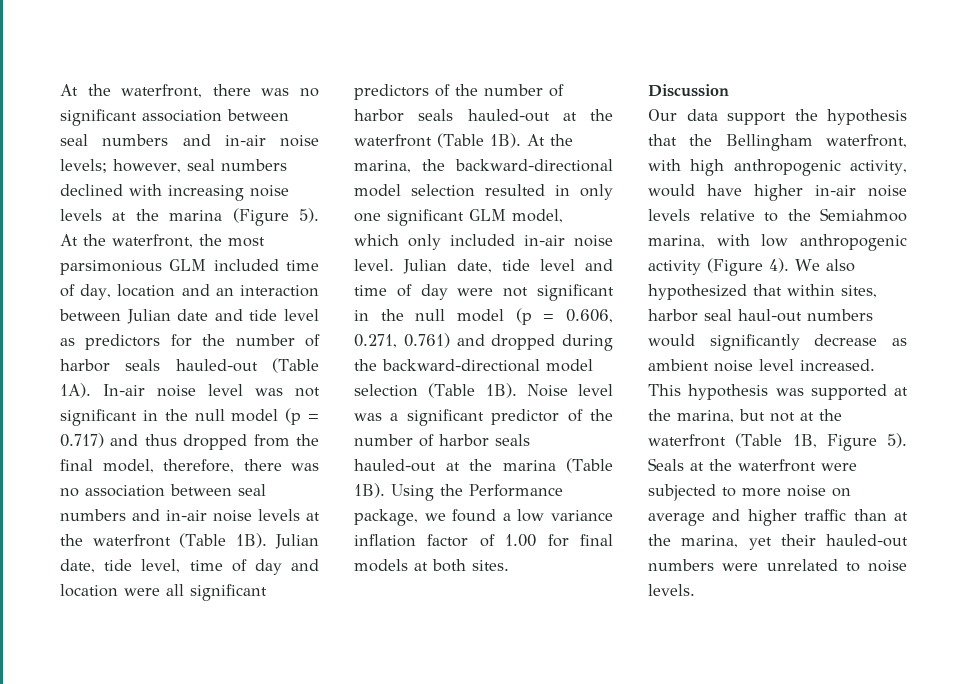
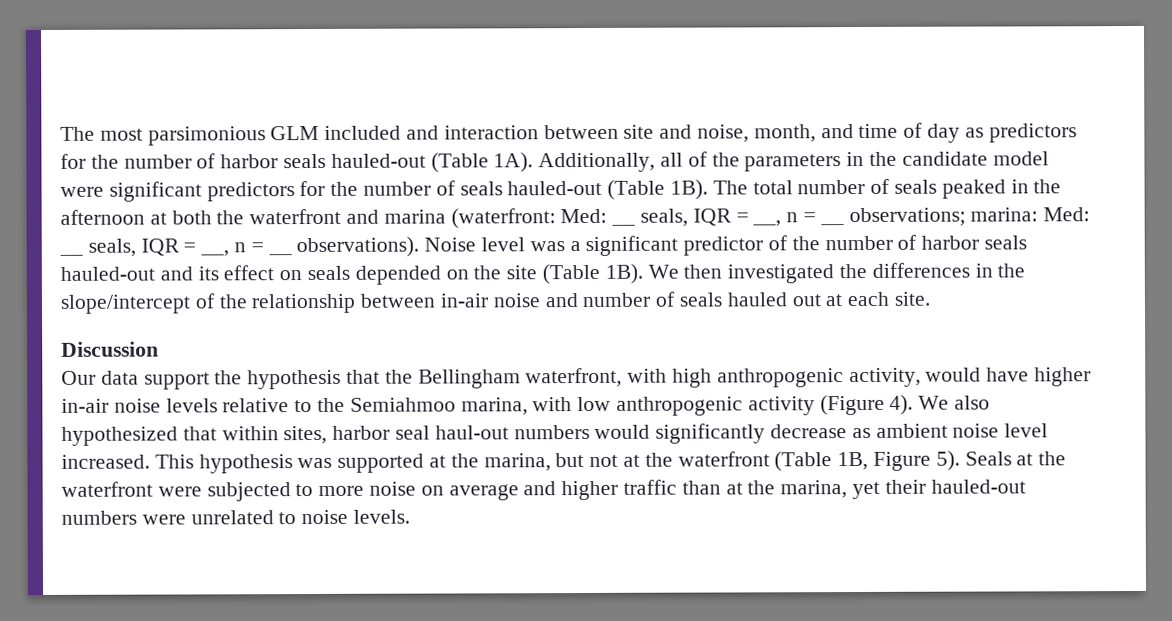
[60,84,319,98] [60,109,289,126] [60,134,319,147] [60,159,287,173] [60,184,289,201] [60,208,319,226] [60,234,265,248] [60,259,319,275] [60,284,319,300] [59,309,319,324] At the waterfront, there was no significant association between seal numbers and in-air noise levels; however, seal numbers declined with increasing noise levels at the marina (Figure 5). At the waterfront, the most parsimonious GLM included time of day, location and an interaction between Julian date and tide level -> [60,122,961,146] The most parsimonious GLM included and interaction between site and noise, month, and time of day
[103,384,320,397] [60,408,319,426] [60,433,319,450] [60,459,319,473] [60,484,266,497] [60,509,320,522] [60,533,319,549] [60,559,319,575] [60,584,184,597] In-air noise level was not significant in the null model (p = 0.717) and thus dropped from the final model, therefore, there was no association between seal numbers and in-air noise levels at the waterfront (Table 1B). Julian date, tide level, time of day and location were all -> [538,151,1049,173] [60,186,104,197] Additionally, all of the parameters in the candidate model were
[435,84,564,97] [354,109,613,122] [354,133,573,148] [354,159,613,173] [354,184,613,200] [354,209,563,226] [354,234,613,250] [354,259,613,274] [354,284,614,301] [354,308,613,325] [354,333,613,351] [354,359,593,372] [354,383,517,398] of the number of harbor seals hauled-out at the waterfront (Table 1B). At the marina, the backward-directional model selection resulted in only one significant GLM model, which only included in-air noise level. Julian date, tide level and time of day were not significant in the null model (p = 0.606, 0.271, 0.761) and dropped during the backward-directional model selection (Table 1B). -> [299,178,1062,200] [60,207,1091,229] [59,236,420,258] for the number of seals hauled-out (Table 1B). The total number of seals peaked in the afternoon at both the waterfront and marina (waterfront: Med: __ seals, IQR = __, n = __ observations; marina: Med: __ seals, IQR = __, n = __ observations).
[445,458,614,473] [354,483,563,501] [354,509,613,526] [354,534,613,547] [354,559,509,572] at the marina (Table 1B). Using the Performance package, we found a low variance inflation factor of 1.00 for final models at both sites. -> [159,262,1026,285] [60,291,931,314] and its effect on seals depended on the site (Table 1B). We then investigated the differences in the slope/intercept of the relationship between in-air noise and number of seals hauled out at each site.

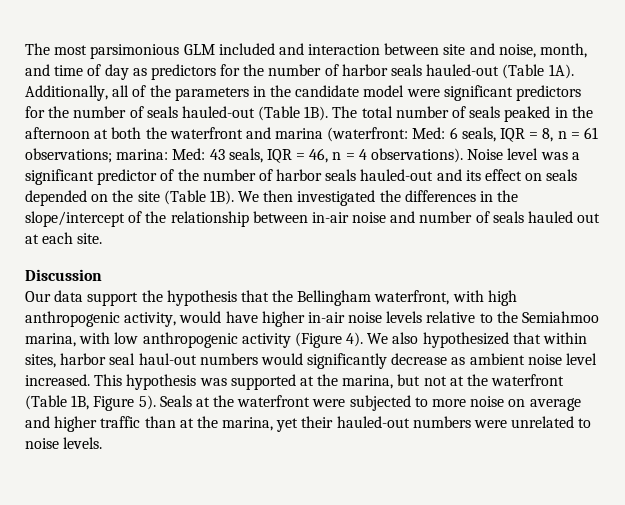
[611,208,844,227] __ seals, IQR = __, n = __ -> [449,127,598,142] 6 seals, IQR = 8, n = 61
[59,238,292,257] __ seals, IQR = __, n = __ -> [209,148,367,163] 43 seals, IQR = 46, n = 4

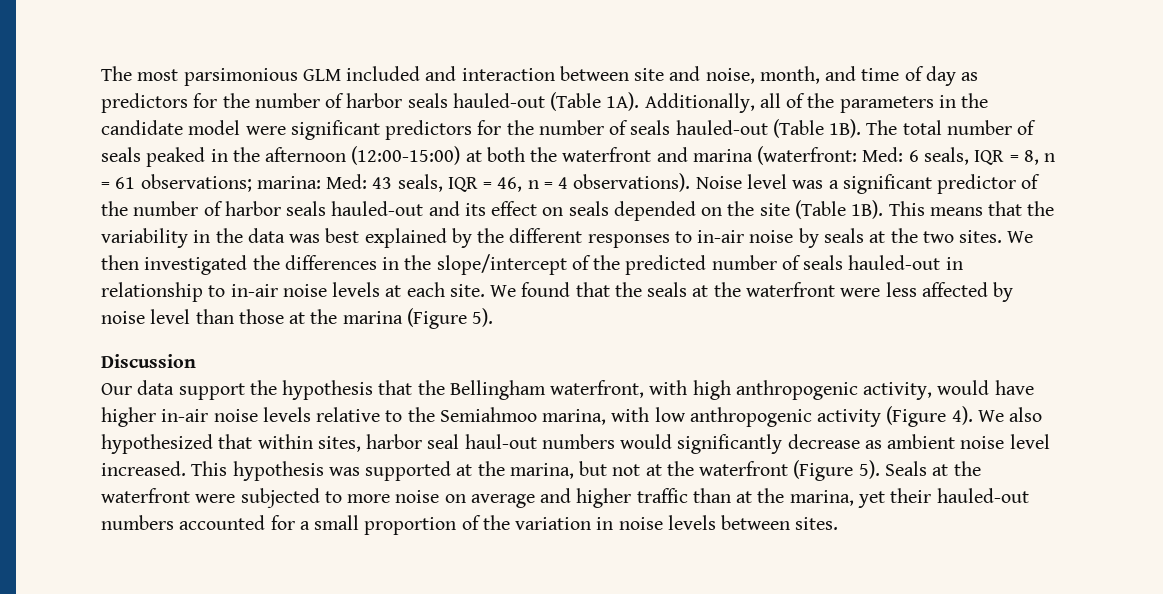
(90, 133) none -> [351,146,461,165] (12:00-15:00)
(234, 197) none -> [888,201,1055,216] [101,228,1003,248] This means that the variability in the data was best explained by the different responses to in-air noise by seals at the two sites.
[170,211,601,227] [25,232,103,244] relationship between in-air noise and number of seals hauled out at each site. -> [625,255,963,275] [101,282,1014,302] [101,308,494,329] predicted number of seals hauled-out in relationship to in-air noise levels at each site. We found that the seals at the waterfront were less affected by noise level than those at the marina (Figure 5).
[25,395,135,411] (Table 1B, Figure -> [793,460,854,481] (Figure
[474,416,592,428] [25,437,103,449] were unrelated to noise levels. -> [179,515,839,535] accounted for a small proportion of the variation in noise levels between sites.

